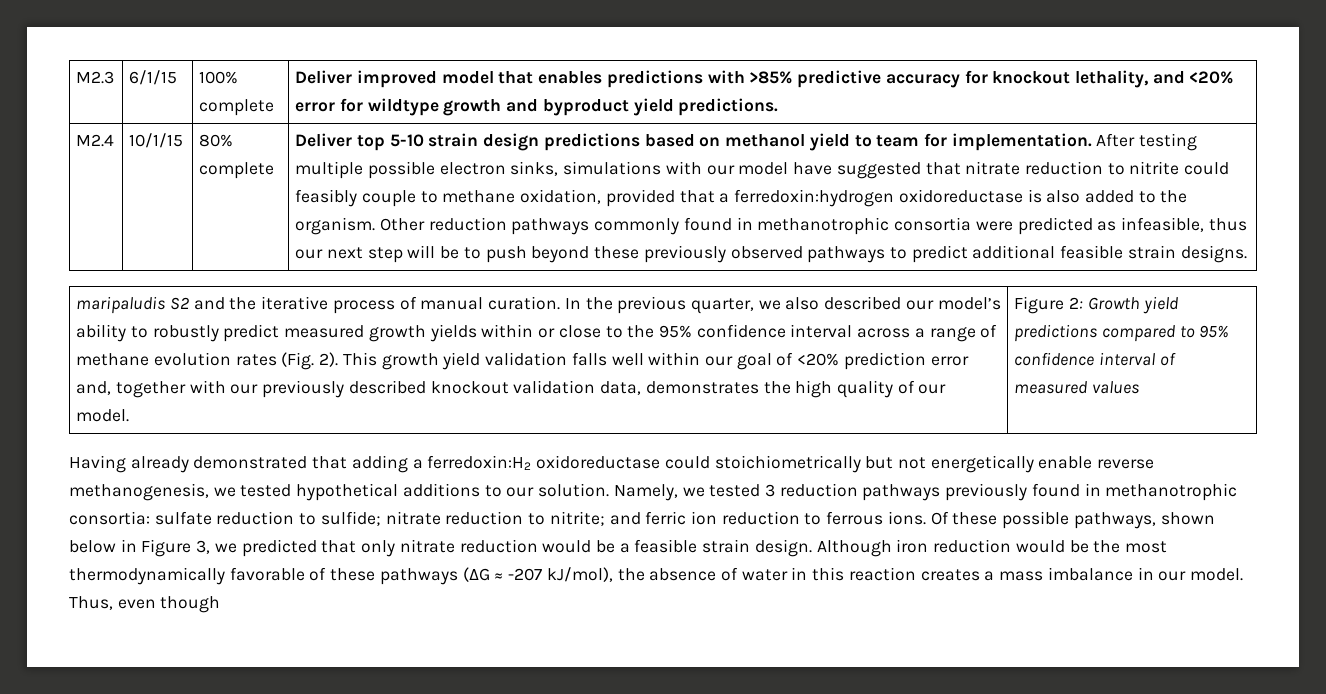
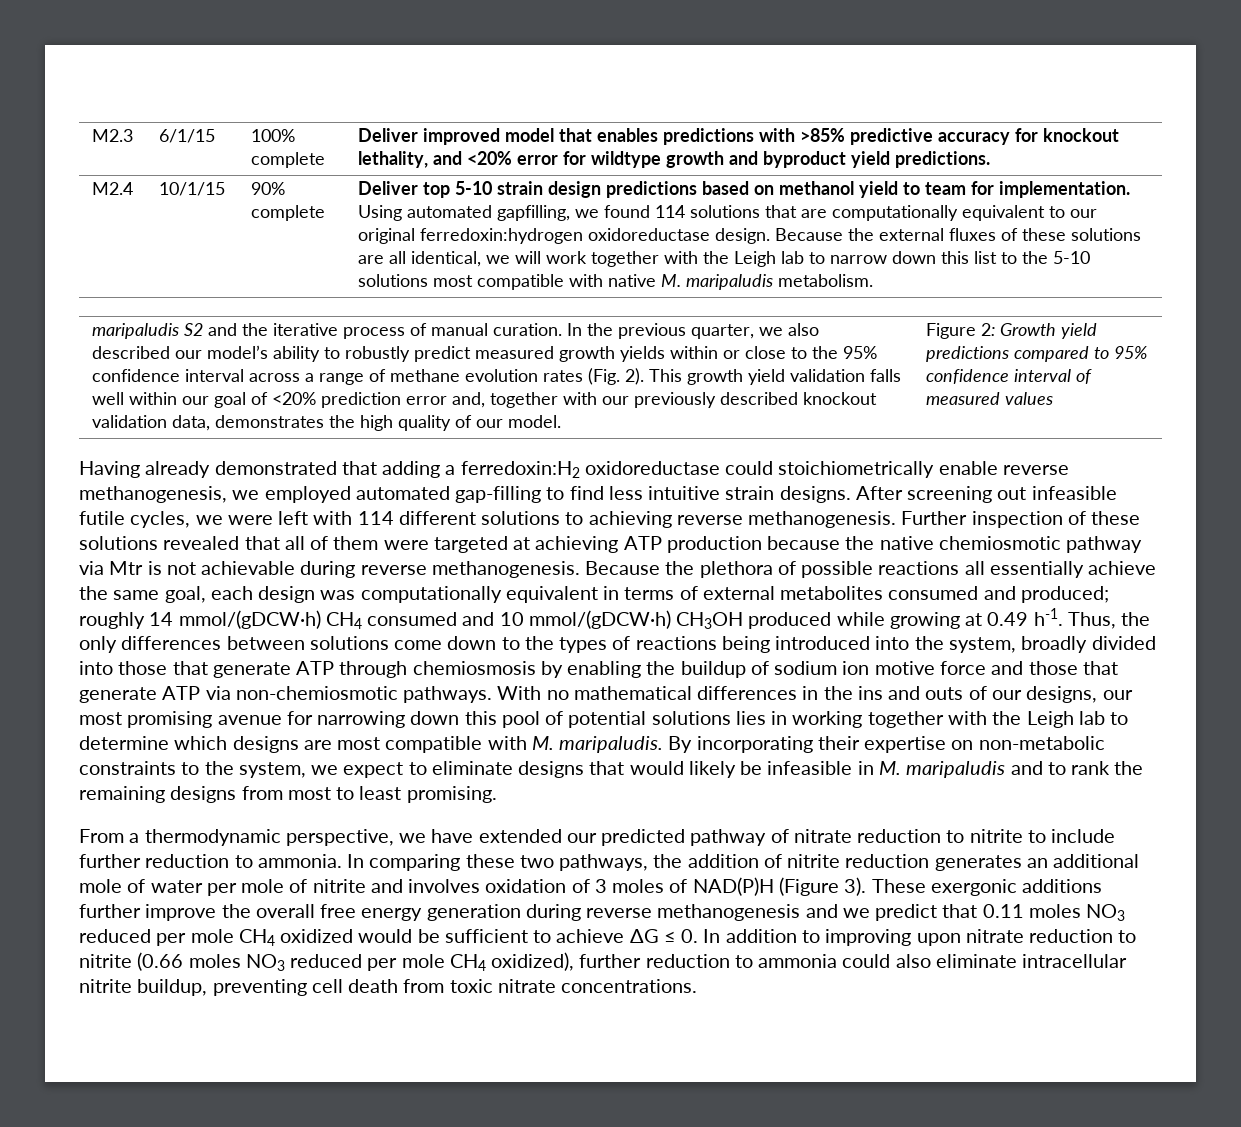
[199,134,234,147] 80% -> [250,182,285,195] 90%
[1096,133,1198,151] [295,161,1230,179] [295,189,1188,207] [295,217,1247,235] [295,245,1247,263] After testing multiple possible electron sinks, simulations with our model have suggested that nitrate reduction to nitrite could feasibly couple to methane oxidation, provided that a ferredoxin:hydrogen oxidoreductase is also added to the organism. Other reduction pathways commonly found in methanotrophic consortia were predicted as infeasible, thus our next step will be to push beyond these previously observed pathways to predict additional feasible strain designs. -> [357,205,1097,221] [357,228,1141,244] [357,251,1090,267] [357,274,873,290] Using automated gapfilling, we found 114 solutions that are computationally equivalent to our original ferredoxin:hydrogen oxidoreductase design. Because the external fluxes of these solutions are all identical, we will work together with the Leigh lab to narrow down this list to the 5-10 solutions most compatible with native M. maripaludis metabolism.
[865,455,1034,473] but not energetically -> (935, 469) none
[240,483,1238,501] [69,511,1215,529] [69,539,1167,557] [69,567,1243,585] [69,596,221,613] tested hypothetical additions to our solution. Namely, we tested 3 reduction pathways previously found in methanotrophic consortia: sulfate reduction to sulfide; nitrate reduction to nitrite; and ferric ion reduction to ferrous ions. Of these possible pathways, shown below in Figure 3, we predicted that only nitrate reduction would be a feasible strain design. Although iron reduction would be the most thermodynamically favorable of these pathways (ΔG ≈ -207 kJ/mol), the absence of water in this reaction creates a mass imbalance in our model. Thus, even though -> [264,486,1117,503] [79,511,1141,528] [79,536,1143,553] [79,561,1157,578] [79,586,1109,603] [79,608,1151,629] [79,636,1156,653] [79,661,1118,678] [79,686,1133,703] [79,711,1129,728] [79,736,1105,753] [79,761,1144,778] [79,786,497,803] [79,829,1116,846] [79,854,1140,871] [79,877,1103,896] [79,904,1126,921] [79,929,1137,946] [79,952,1128,971] [79,979,698,996] employed automated gap-filling to find less intuitive strain designs. After screening out infeasible futile cycles, we were left with 114 different solutions to achieving reverse methanogenesis. Further inspection of these solutions revealed that all of them were targeted at achieving ATP production because the native chemiosmotic pathway via Mtr is not achievable during reverse methanogenesis. Because the plethora of possible reactions all essentially achieve the same goal, each design was computationally equivalent in terms of external metabolites consumed and produced; roughly 14 mmol/(gDCW∙h) CH4 consumed and 10 mmol/(gDCW∙h) CH3OH produced while growing at 0.49 h-1. Thus, the only differences between solutions come down to the types of reactions being introduced into the system, broadly divided into those that generate ATP through chemiosmosis by enabling the buildup of sodium ion motive force and those that generate ATP via non-chemiosmotic pathways. With no mathematical differences in the ins and outs of our designs, our most promising avenue for narrowing down this pool of potential solutions lies in working together with the Leigh lab to determine which designs are most compatible with M. maripaludis. By incorporating their expertise on non-metabolic constraints to the system, we expect to eliminate designs that would likely be infeasible in M. maripaludis and to rank the remaining designs from most to least promising. // From a thermodynamic perspective, we have extended our predicted pathway of nitrate reduction to nitrite to include further reduction to ammonia. In comparing these two pathways, the addition of nitrite reduction generates an additional mole of water per mole of nitrite and involves oxidation of 3 moles of NAD(P)H (Figure 3). These exergonic additions further improve the overall free energy generation during reverse methanogenesis and we predict that 0.11 moles NO3 reduced per mole CH4 oxidized would be sufficient to achieve ΔG ≤ 0. In addition to improving upon nitrate reduction to nitrite (0.66 moles NO3 reduced per mole CH4 oxidized), further reduction to ammonia could also eliminate intracellular nitrite buildup, preventing cell death from toxic nitrate concentrations.

